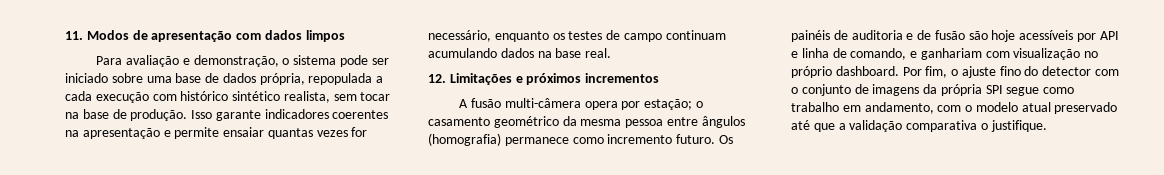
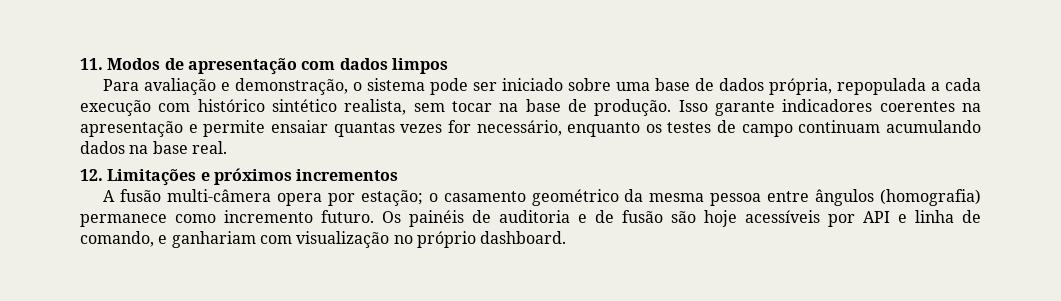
[902,66,1120,78] [791,84,1075,96] [791,102,1118,114] [791,120,1047,132] Por fim, o ajuste fino do detector com o conjunto de imagens da própria SPI segue como trabalho em andamento, com o modelo atual preservado até que a validação comparativa o justifique. -> (567, 237) none

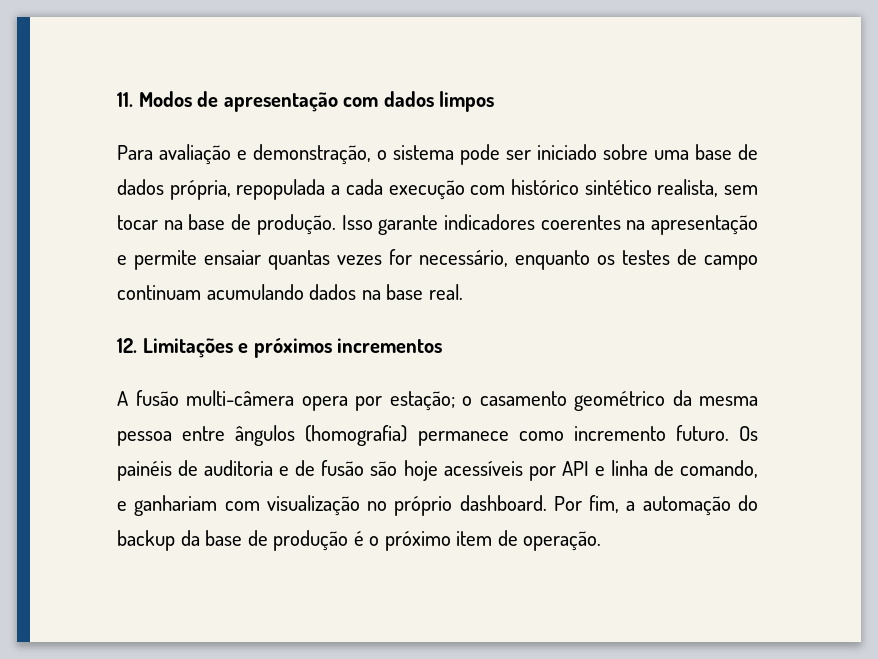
(567, 237) none -> [553,495,758,516] [117,530,602,551] Por fim, a automação do backup da base de produção é o próximo item de operação.

